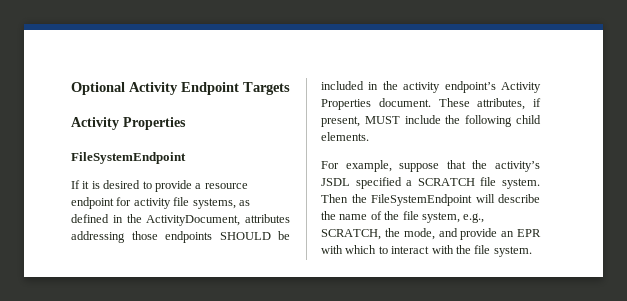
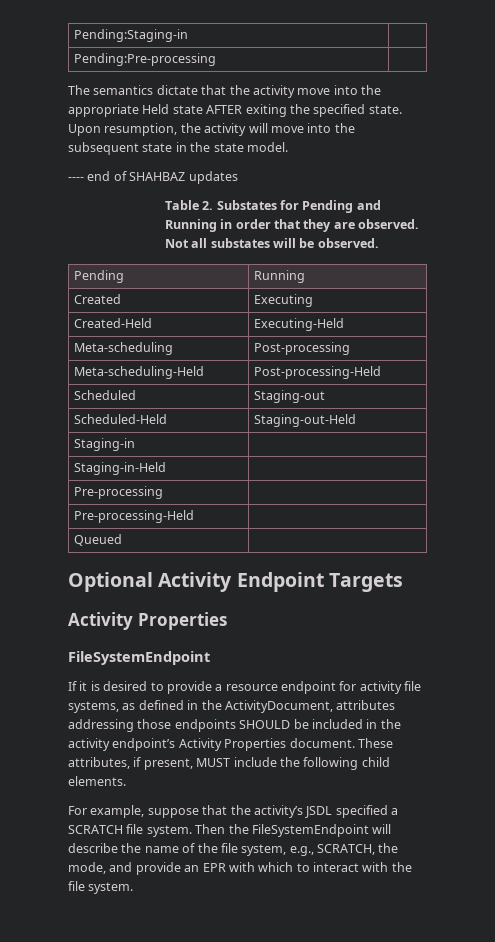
(71, 88) none -> [73,29,188,42] [73,53,216,66] [68,85,381,98] [68,104,402,117] [68,123,355,136] [68,142,288,155] [68,171,238,184] [164,200,381,213] [164,219,420,232] [164,238,379,248] [73,270,124,283] [253,270,305,283] [73,294,121,304] [253,294,313,307] [73,318,152,328] [253,318,344,331] [73,342,173,355] [253,342,350,355] [73,366,204,379] [253,366,381,379] [73,390,136,400] [253,390,325,403] [73,414,167,424] [253,414,356,427] [73,438,135,451] [73,462,166,475] [73,486,163,499] [73,510,194,523] [73,534,122,546] Pending:Staging-in | // Pending:Pre-processing | // The semantics dictate that the activity move into the appropriate Held state AFTER exiting the specified state. Upon resumption, the activity will move into the subsequent state in the state model. // ---- end of SHAHBAZ updates // Table 2. Substates for Pending and Running in order that they are observed. Not all substates will be observed. // Pending | Running // Created | Executing // Created-Held | Executing-Held // Meta-scheduling | Post-processing // Meta-scheduling-Held | Post-processing-Held // Scheduled | Staging-out // Scheduled-Held | Staging-out-Held // Staging-in | // Staging-in-Held | // Pre-processing | // Pre-processing-Held | // Queued | //

